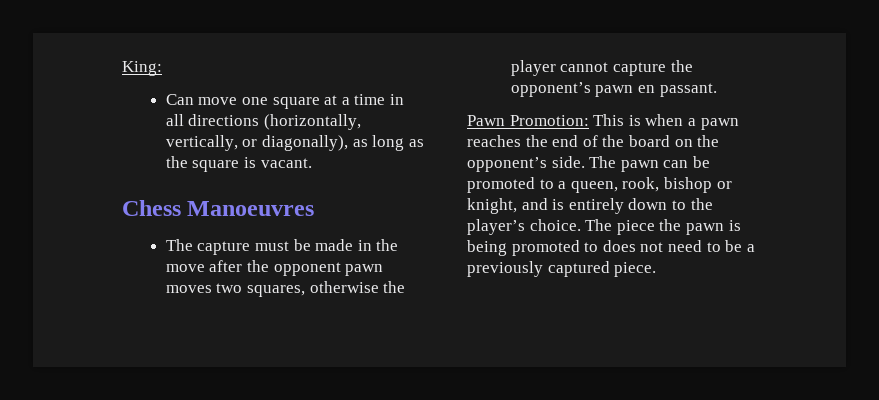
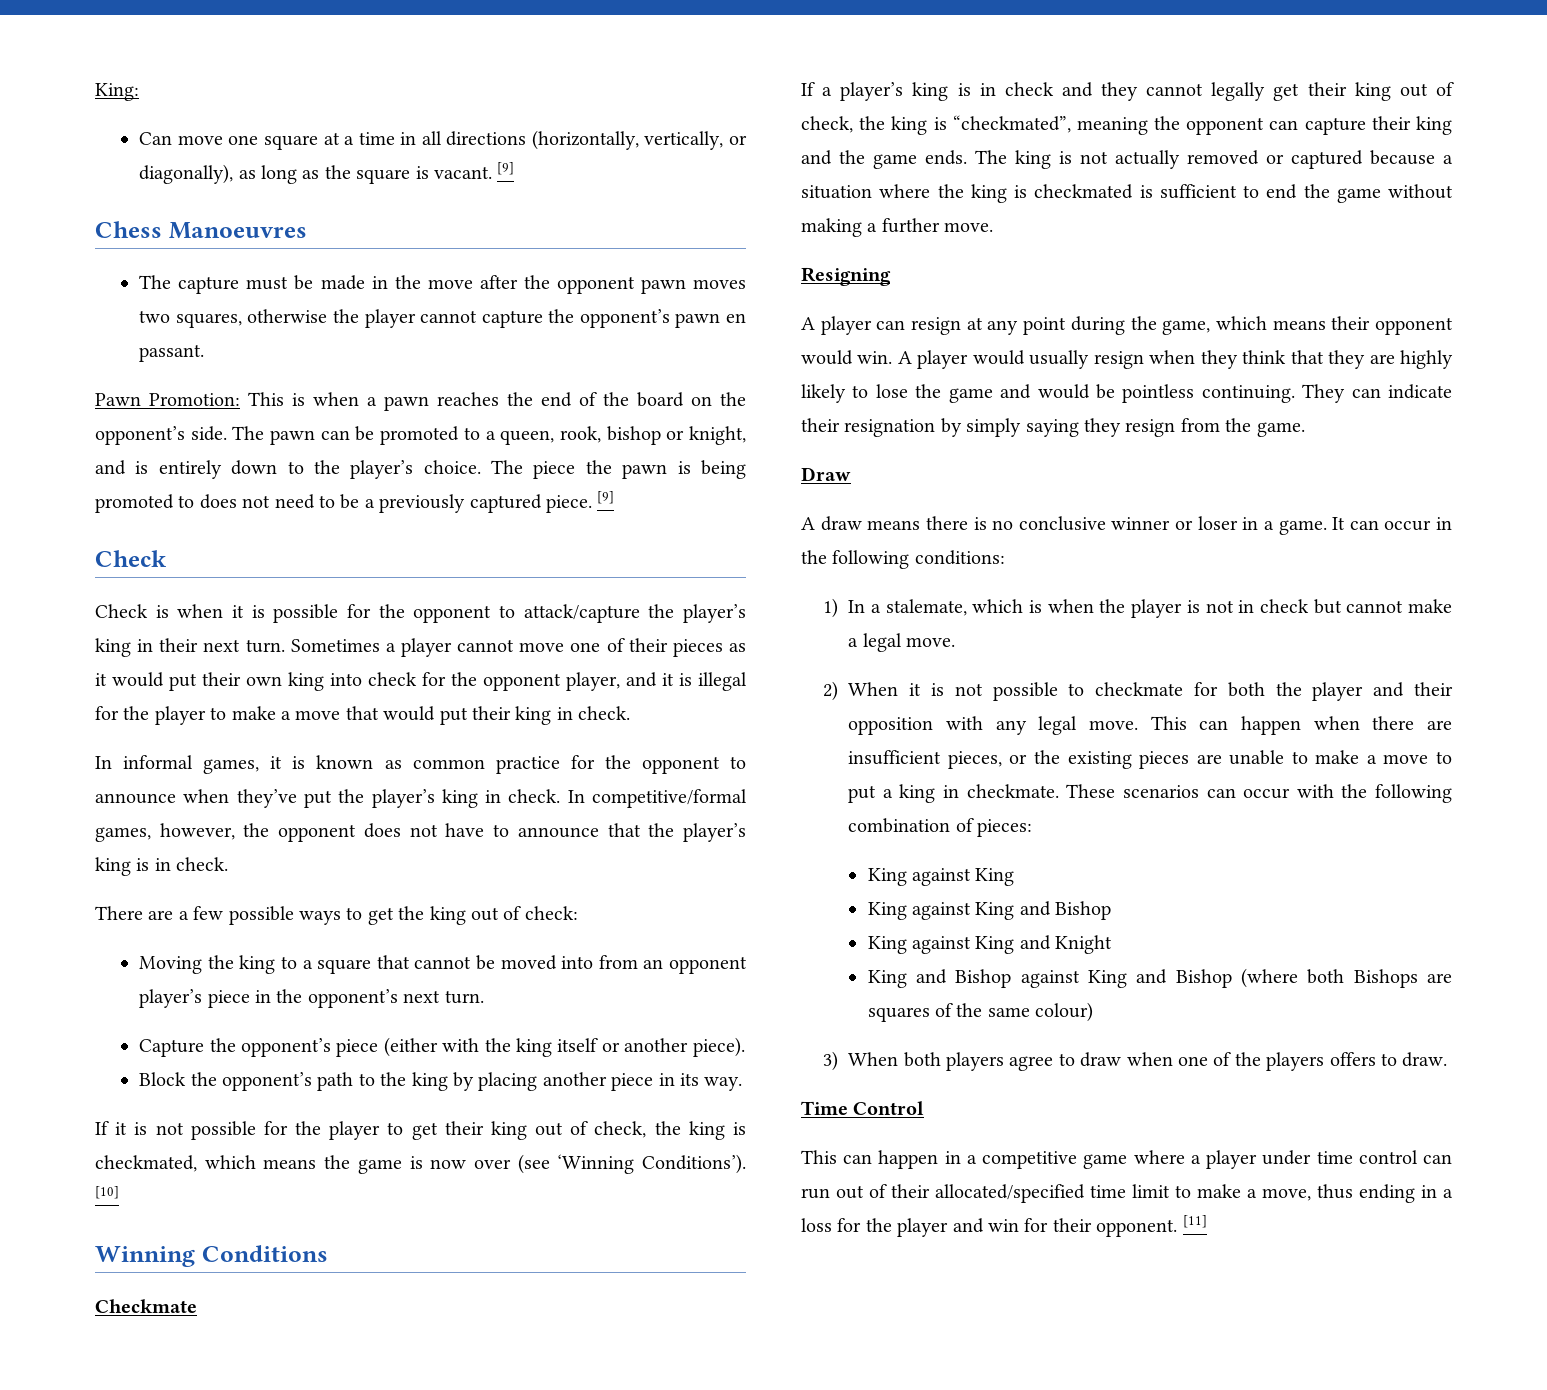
(312, 163) none -> [497,162,515,175] [9]
(657, 269) none -> [597,491,615,504] [95,550,167,567] [95,604,746,623] [95,638,746,657] [95,672,747,691] [95,706,631,725] [95,755,746,774] [95,789,748,808] [95,823,747,842] [95,857,229,876] [95,906,578,925] [139,955,747,974] [139,989,484,1008] [139,1037,745,1057] [139,1072,743,1091] [95,1121,746,1140] [95,1154,746,1174] [95,1186,119,1199] [95,1245,328,1267] [95,1299,197,1313] [801,82,1454,101] [801,115,1452,135] [801,150,1453,169] [801,184,1453,203] [801,218,994,237] [801,267,891,286] [801,316,1453,335] [801,350,1453,369] [801,384,1452,403] [801,418,1305,437] [801,467,851,481] [801,516,1452,535] [801,550,1005,569] [823,598,1452,618] [848,633,956,652] [823,681,1453,701] [848,716,1452,735] [848,750,1452,769] [848,784,1452,803] [848,818,1033,837] [867,868,1015,886] [867,901,1112,920] [867,935,1113,954] [867,968,1452,988] [867,1002,1094,1022] [823,1051,1448,1071] [801,1101,925,1115] [801,1150,1452,1169] [801,1184,1453,1203] [801,1215,1207,1237] [9] // Check // Check is when it is possible for the opponent to attack/capture the player’s king in their next turn. Sometimes a player cannot move one of their pieces as it would put their own king into check for the opponent player, and it is illegal for the player to make a move that would put their king in check. // In informal games, it is known as common practice for the opponent to announce when they’ve put the player’s king in check. In competitive/formal games, however, the opponent does not have to announce that the player’s king is in check. // There are a few possible ways to get the king out of check: // Moving the king to a square that cannot be moved into from an opponent player’s piece in the opponent’s next turn. // Capture the opponent’s piece (either with the king itself or another piece). // Block the opponent’s path to the king by placing another piece in its way. // If it is not possible for the player to get their king out of check, the king is checkmated, which means the game is now over (see ‘Winning Conditions’). [10] // Winning Conditions // Checkmate // If a player’s king is in check and they cannot legally get their king out of check, the king is “checkmated”, meaning the opponent can capture their king and the game ends. The king is not actually removed or captured because a situation where the king is checkmated is sufficient to end the game without making a further move. // Resigning // A player can resign at any point during the game, which means their opponent would win. A player would usually resign when they think that they are highly likely to lose the game and would be pointless continuing. They can indicate their resignation by simply saying they resign from the game. // Draw // A draw means there is no conclusive winner or loser in a game. It can occur in the following conditions: // 1) In a stalemate, which is when the player is not in check but cannot make a legal move. // 2) When it is not possible to checkmate for both the player and their opposition with any legal move. This can happen when there are insufficient pieces, or the existing pieces are unable to make a move to put a king in checkmate. These scenarios can occur with the following combination of pieces: // King against King // King against King and Bishop // King against King and Knight // King and Bishop against King and Bishop (where both Bishops are squares of the same colour) // 3) When both players agree to draw when one of the players offers to draw. // Time Control // This can happen in a competitive game where a player under time control can run out of their allocated/specified time limit to make a move, thus ending in a loss for the player and win for their opponent. [11]

